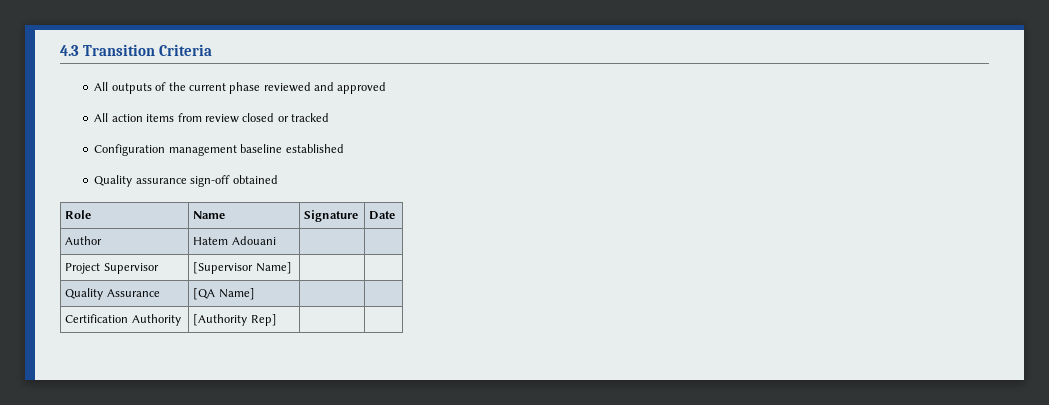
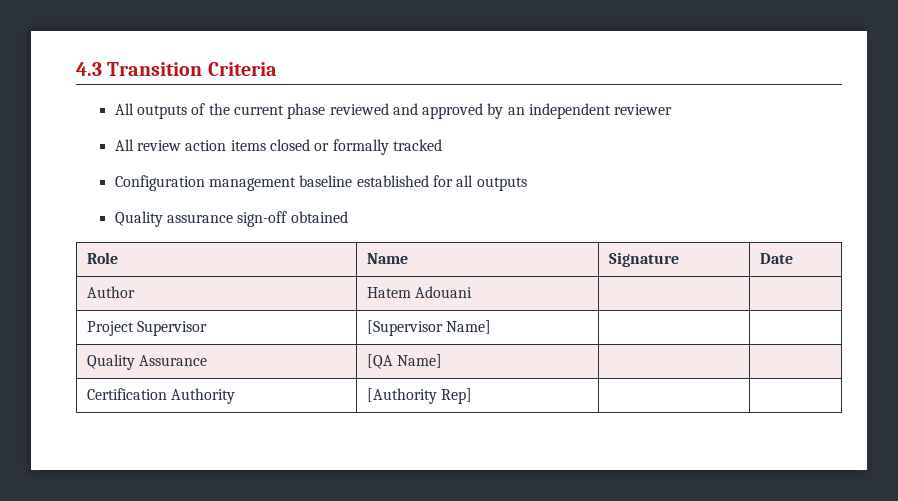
[94,113,109,122] // All -> [487,103,673,119] [114,139,181,151] by an independent reviewer // All review
[177,113,239,123] from review -> (266, 145) none
(289, 119) none -> [332,139,389,155] formally
(344, 148) none -> [432,175,527,191] for all outputs

